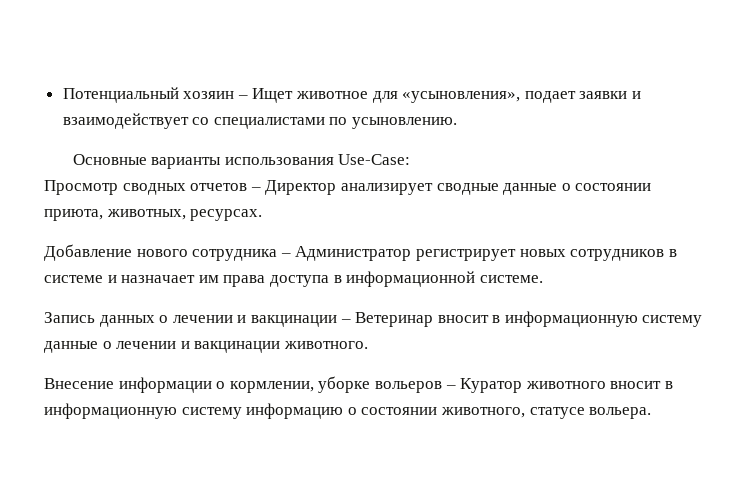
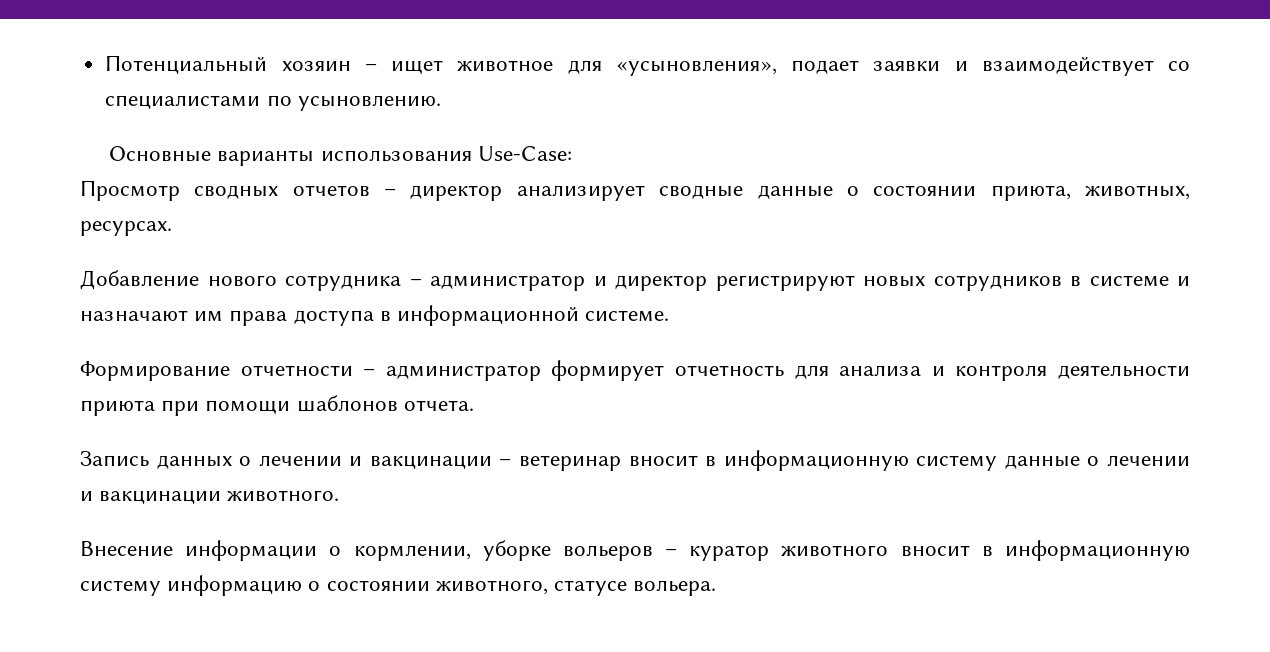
[252,88,294,103] Ищет -> [391,60,444,74] ищет
[265,180,337,195] Директор -> [410,185,503,201] директор
[295,246,516,261] Администратор регистрирует -> [430,275,855,291] администратор и директор регистрируют
[121,275,196,283] назначает -> [80,310,188,321] назначают
(543, 279) none -> [80,360,1190,381] [80,395,474,416] // Формирование отчетности – администратор формирует отчетность для анализа и контроля деятельности приюта при помощи шаблонов отчета.
[355,312,434,327] Ветеринар -> [518,455,621,471] ветеринар
[460,378,523,393] Куратор -> [689,545,770,561] куратор

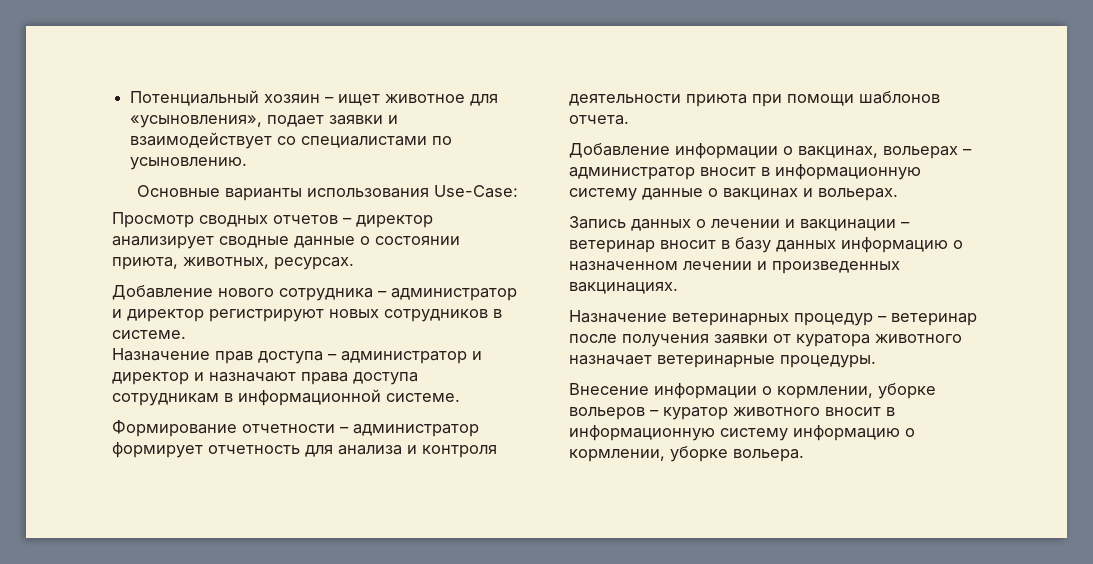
[1089,275,1169,287] системе -> [112,330,186,339] [112,348,482,364] [112,372,189,385] системе. // Назначение прав доступа – администратор и директор
[194,311,224,322] им -> (296, 377) none
(374, 318) none -> [112,393,219,406] сотрудникам
(474, 405) none -> [569,143,972,159] [569,164,921,180] [569,188,898,201] // Добавление информации о вакцинах, вольерах – администратор вносит в информационную систему данные о вакцинах и вольерах.
[723,450,1190,471] [80,490,340,504] информационную систему данные о лечении и вакцинации животного. -> [735,237,963,253] [569,261,900,274] [569,282,678,294] [569,310,977,326] [569,334,962,347] [569,355,876,368] базу данных информацию о назначенном лечении и произведенных вакцинациях. // Назначение ветеринарных процедур – ветеринар после получения заявки от куратора животного назначает ветеринарные процедуры.
[326,580,628,596] состоянии животного, статусе -> [569,446,728,462] кормлении, уборке

